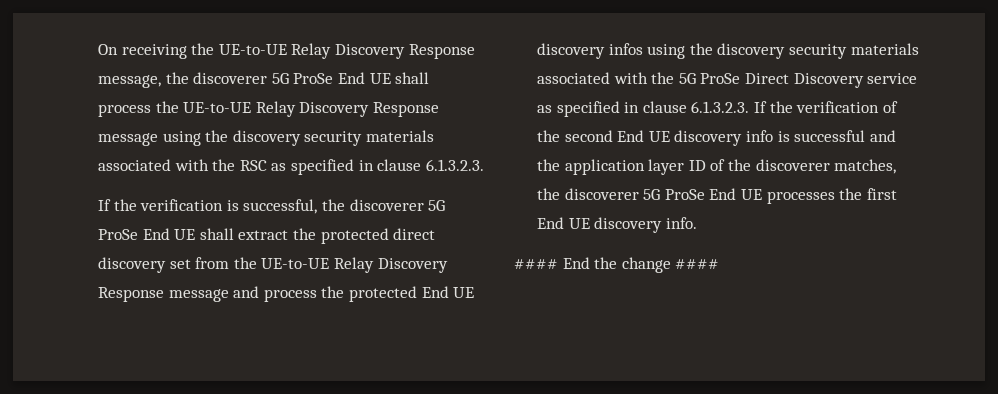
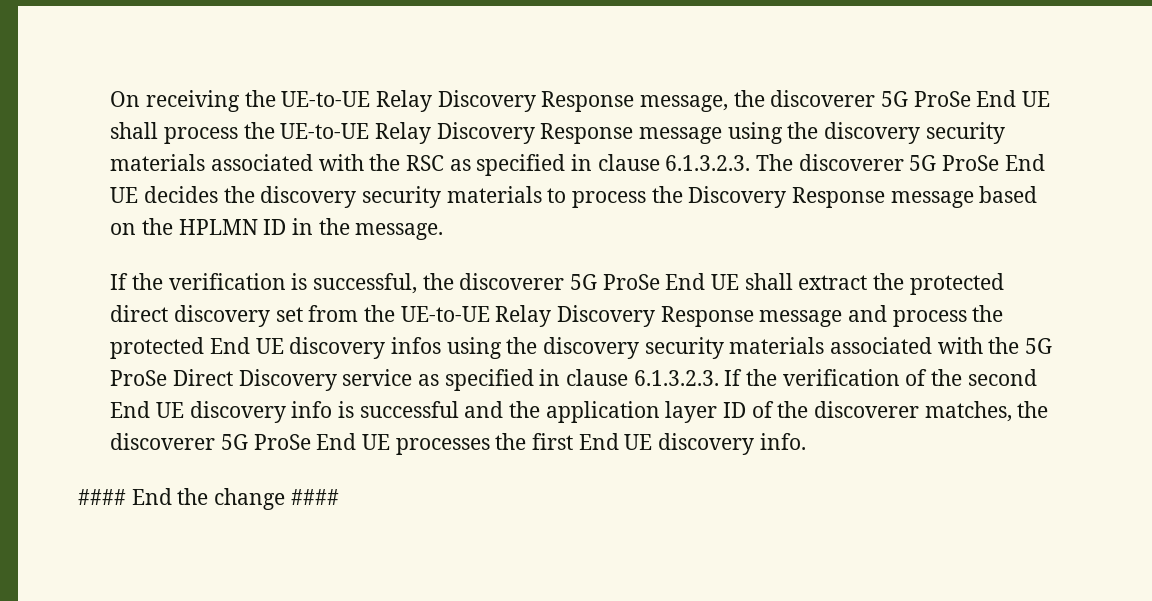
(484, 165) none -> [756,154,1045,171] [110,186,1038,208] [110,218,444,240] The discoverer 5G ProSe End UE decides the discovery security materials to process the Discovery Response message based on the HPLMN ID in the message.

